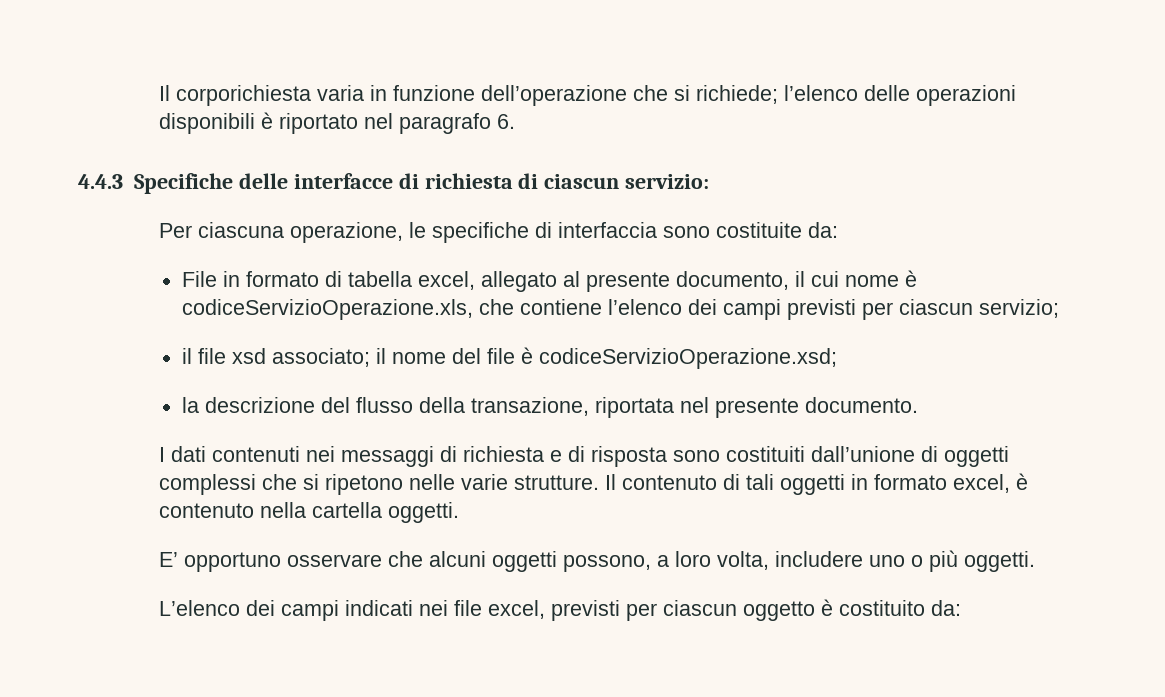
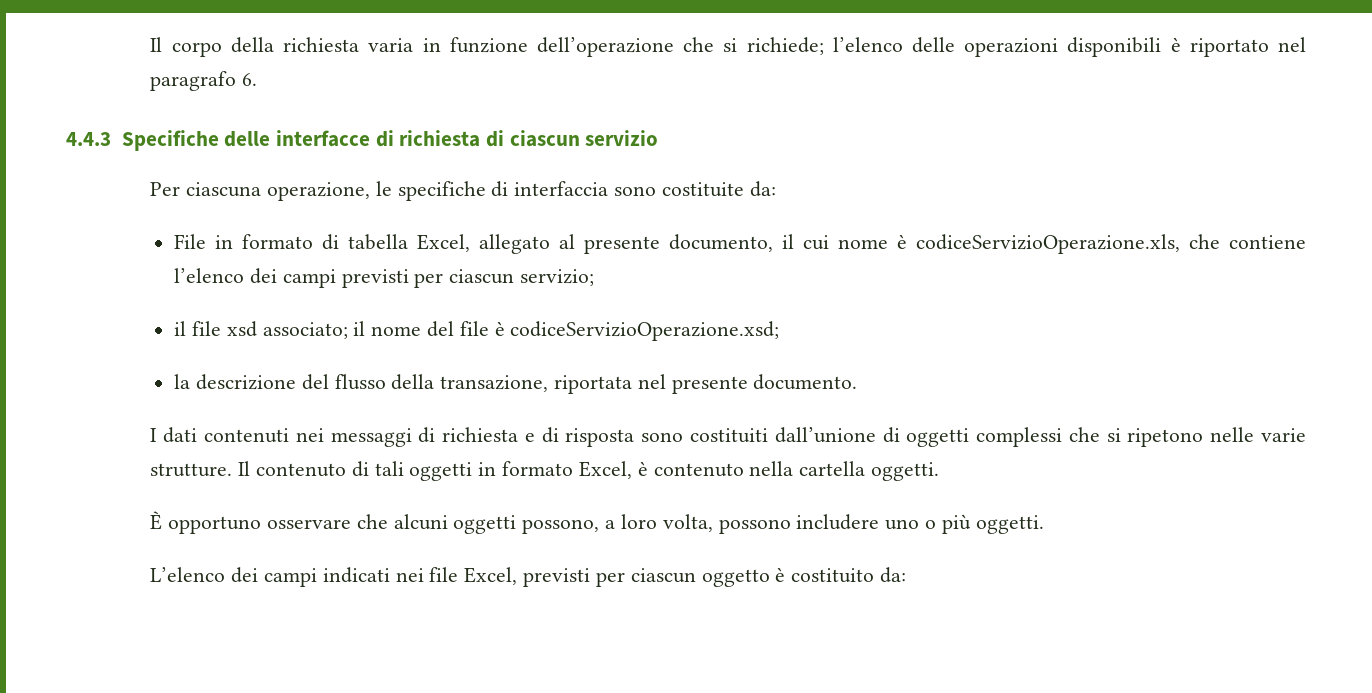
[158,85,311,106] Il corporichiesta -> [150,37,360,57] Il corpo della richiesta
[625,174,710,189] servizio: -> [585,130,659,146] servizio
[418,271,476,290] excel, -> [417,234,471,252] Excel,
[952,474,1010,493] excel, -> [578,461,632,479] Excel,
[158,552,178,567] E’ -> [150,511,163,530] È
(769, 560) none -> [718,519,791,534] possono
[487,600,545,619] excel, -> [464,567,518,585] Excel,

